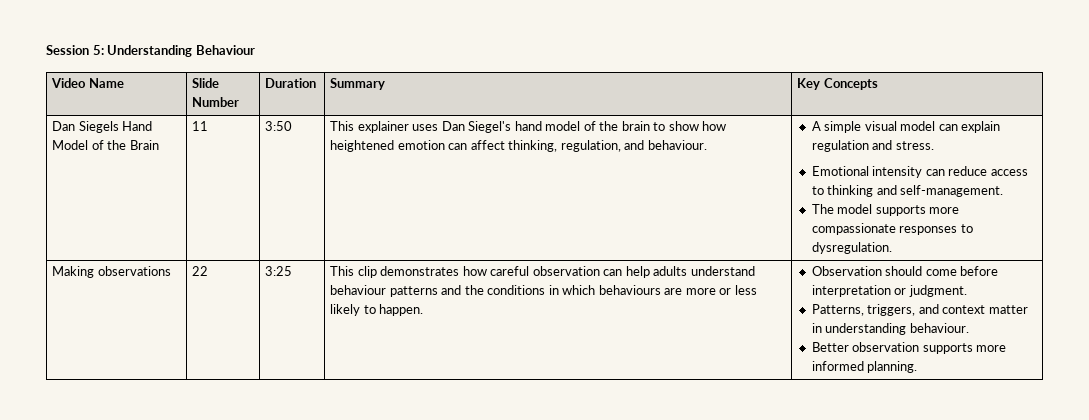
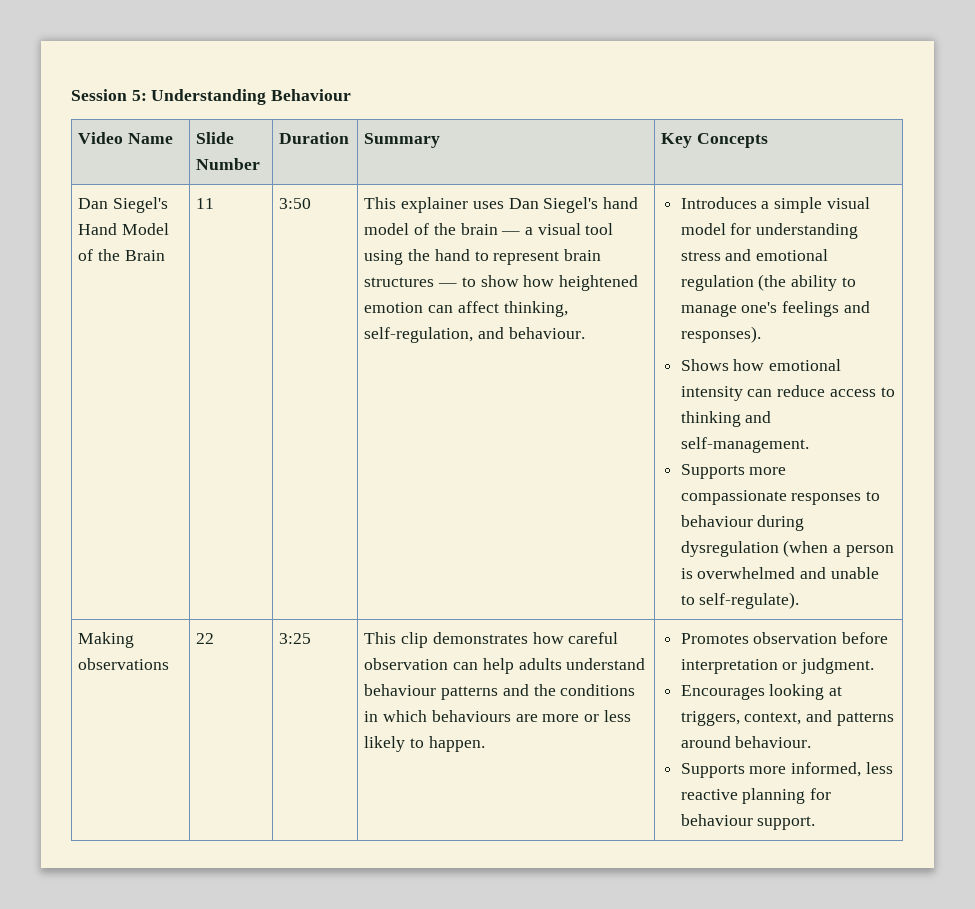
[78,121,119,133] Siegels -> [113,197,169,213] Siegel's
(650, 126) none -> [501,223,614,235] [364,249,602,265] [364,277,458,287] — a visual tool using the hand to represent brain structures —
[560,140,621,152] regulation, -> [364,327,474,343] self-regulation,
[811,121,821,131] A -> [680,197,770,209] Introduces a
[938,121,1001,133] [811,140,934,152] [811,166,869,176] can explain regulation and stress. // Emotional -> [730,223,859,239] [680,249,829,261] [680,274,856,291] [680,301,870,317] [680,326,761,343] [680,359,842,371] for understanding stress and emotional regulation (the ability to manage one's feelings and responses). // Shows how emotional
[811,204,926,216] The model supports -> [680,464,745,479] Supports
[811,242,892,254] dysregulation. -> [680,515,805,531] [680,540,894,557] [680,567,879,579] [680,592,800,609] behaviour during dysregulation (when a person is overwhelmed and unable to self-regulate).
[811,266,957,276] Observation should come -> [680,632,838,644] Promotes observation
[811,304,1028,316] [811,323,969,335] [811,342,1007,354] [811,361,918,373] Patterns, triggers, and context matter in understanding behaviour. // Better observation supports more informed planning. -> [680,684,843,700] [680,710,894,726] [680,736,812,748] [680,762,893,778] [680,788,832,804] [680,814,816,830] Encourages looking at triggers, context, and patterns around behaviour. // Supports more informed, less reactive planning for behaviour support.

